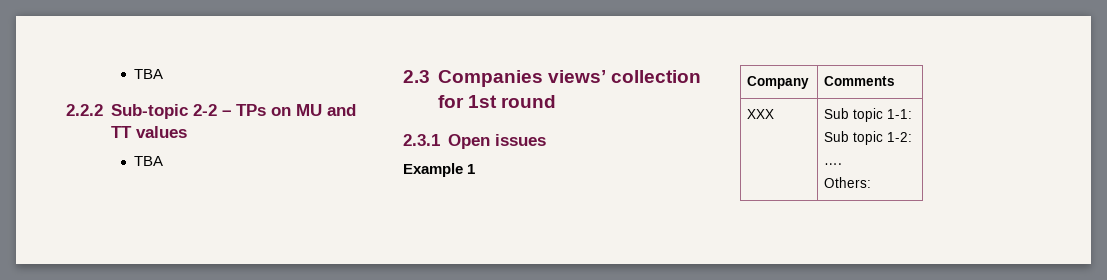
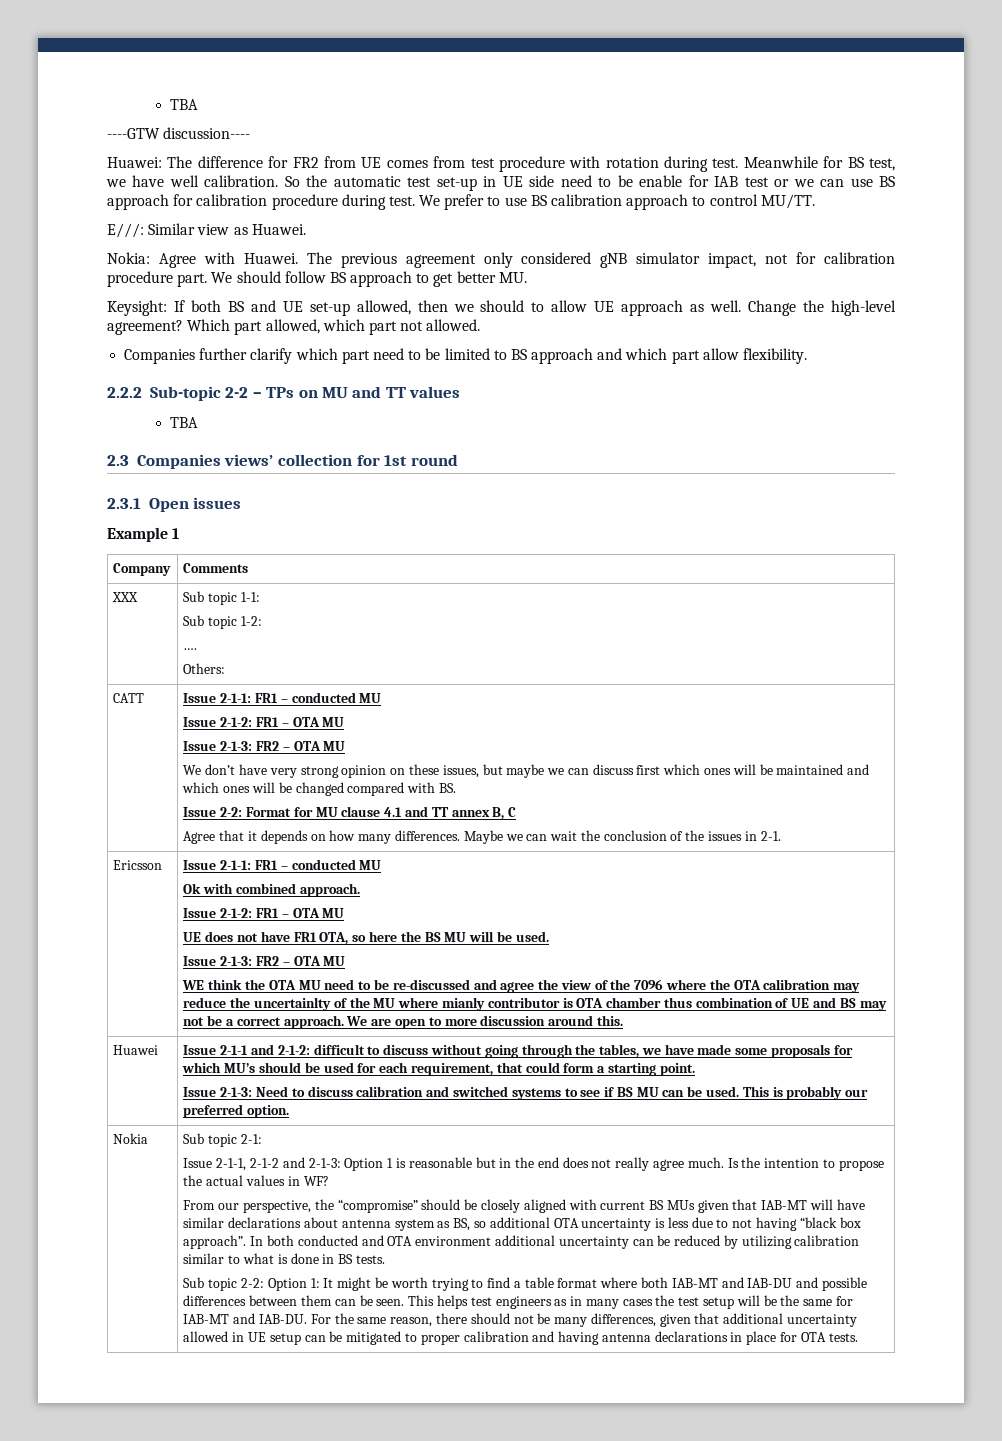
[134,69,164,79] TBA -> [169,99,198,110] [107,127,251,139] [107,156,896,172] [106,175,895,191] [107,194,815,210] [107,223,306,238] [107,252,896,268] [107,271,527,287] [107,300,896,316] [107,319,481,335] [124,348,808,364] TBA // ----GTW discussion---- // Huawei: The difference for FR2 from UE comes from test procedure with rotation during test. Meanwhile for BS test, we have well calibration. So the automatic test set-up in UE side need to be enable for IAB test or we can use BS approach for calibration procedure during test. We prefer to use BS calibration approach to control MU/TT. // E///: Similar view as Huawei. // Nokia: Agree with Huawei. The previous agreement only considered gNB simulator impact, not for calibration procedure part. We should follow BS approach to get better MU. // Keysight: If both BS and UE set-up allowed, then we should to allow UE approach as well. Change the high-level agreement? Which part allowed, which part not allowed. // Companies further clarify which part need to be limited to BS approach and which part allow flexibility.
(872, 182) none -> [113,693,145,703] [183,692,382,703] [183,717,345,727] [183,741,346,751] [183,764,870,778] [182,782,456,796] [183,806,517,820] [183,830,781,844] [113,860,163,870] [183,859,382,870] [183,883,360,897] [183,908,345,918] [183,931,549,945] [183,956,346,966] [182,979,861,993] [183,997,887,1011] [183,1015,623,1029] [113,1045,159,1055] [183,1044,853,1058] [182,1062,695,1076] [183,1086,869,1100] [183,1104,290,1118] [113,1133,149,1144] [183,1133,263,1147] [183,1157,884,1171] [183,1175,329,1186] [183,1199,865,1213] [183,1217,861,1231] [183,1235,860,1249] [183,1253,385,1264] [183,1277,867,1291] [183,1295,853,1309] [183,1313,857,1327] [183,1331,858,1345] // CATT | Issue 2-1-1: FR1 – conducted MU // Issue 2-1-2: FR1 – OTA MU // Issue 2-1-3: FR2 – OTA MU // We don’t have very strong opinion on these issues, but maybe we can discuss first which ones will be maintained and which ones will be changed compared with BS. // Issue 2-2: Format for MU clause 4.1 and TT annex B, C // Agree that it depends on how many differences. Maybe we can wait the conclusion of the issues in 2-1. // Ericsson | Issue 2-1-1: FR1 – conducted MU // Ok with combined approach. // Issue 2-1-2: FR1 – OTA MU // UE does not have FR1 OTA, so here the BS MU will be used. // Issue 2-1-3: FR2 – OTA MU // WE think the OTA MU need to be re-discussed and agree the view of the 7096 where the OTA calibration may reduce the uncertainlty of the MU where mianly contributor is OTA chamber thus combination of UE and BS may not be a correct approach. We are open to more discussion around this. // Huawei | Issue 2-1-1 and 2-1-2: difficult to discuss without going through the tables, we have made some proposals for which MU’s should be used for each requirement, that could form a starting point. // Issue 2-1-3: Need to discuss calibration and switched systems to see if BS MU can be used. This is probably our preferred option. // Nokia | Sub topic 2-1: // Issue 2-1-1, 2-1-2 and 2-1-3: Option 1 is reasonable but in the end does not really agree much. Is the intention to propose the actual values in WF? // From our perspective, the “compromise” should be closely aligned with current BS MUs given that IAB-MT will have similar declarations about antenna system as BS, so additional OTA uncertainty is less due to not having “black box approach”. In both conducted and OTA environment additional uncertainty can be reduced by utilizing calibration similar to what is done in BS tests. // Sub topic 2-2: Option 1: It might be worth trying to find a table format where both IAB-MT and IAB-DU and possible differences between them can be seen. This helps test engineers as in many cases the test setup will be the same for IAB-MT and IAB-DU. For the same reason, there should not be many differences, given that additional uncertainty allowed in UE setup can be mitigated to proper calibration and having antenna declarations in place for OTA tests.

